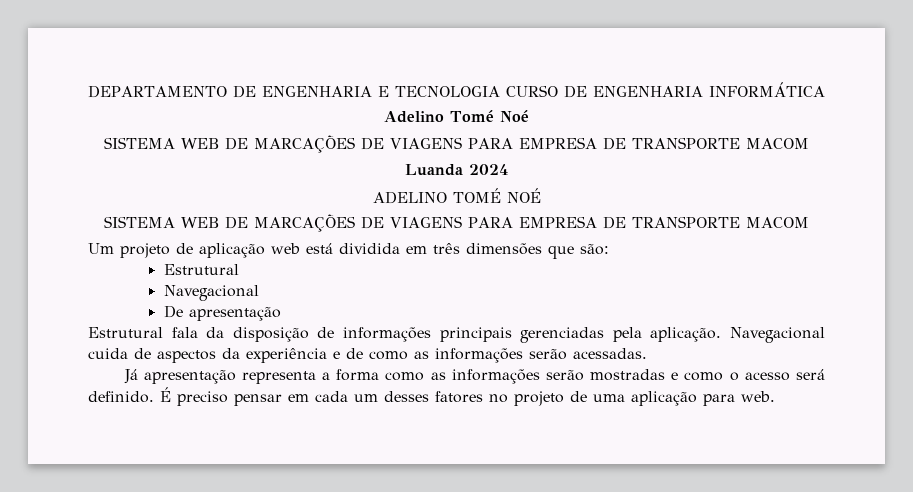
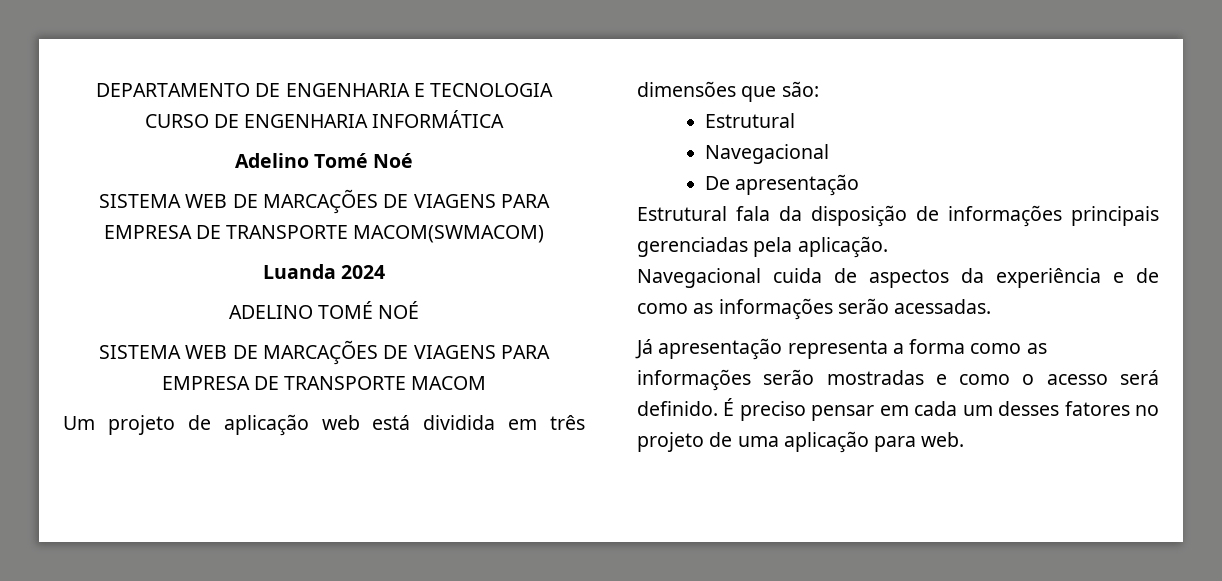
[745,138,809,149] MACOM -> [353,225,545,243] MACOM(SWMACOM)
(722, 334) none -> (888, 247) //

